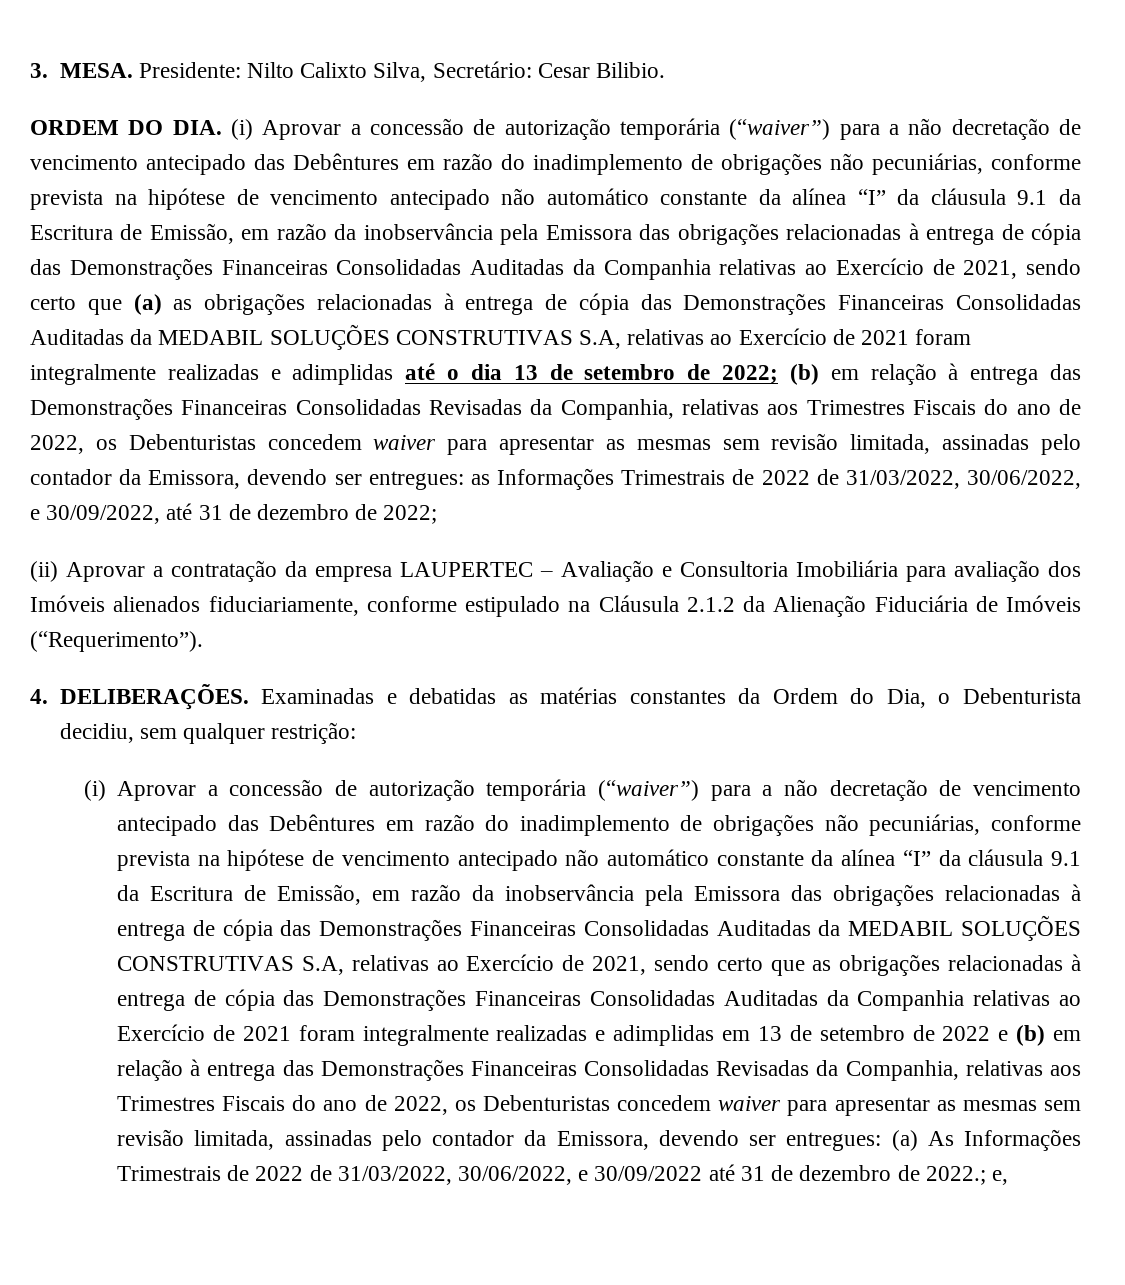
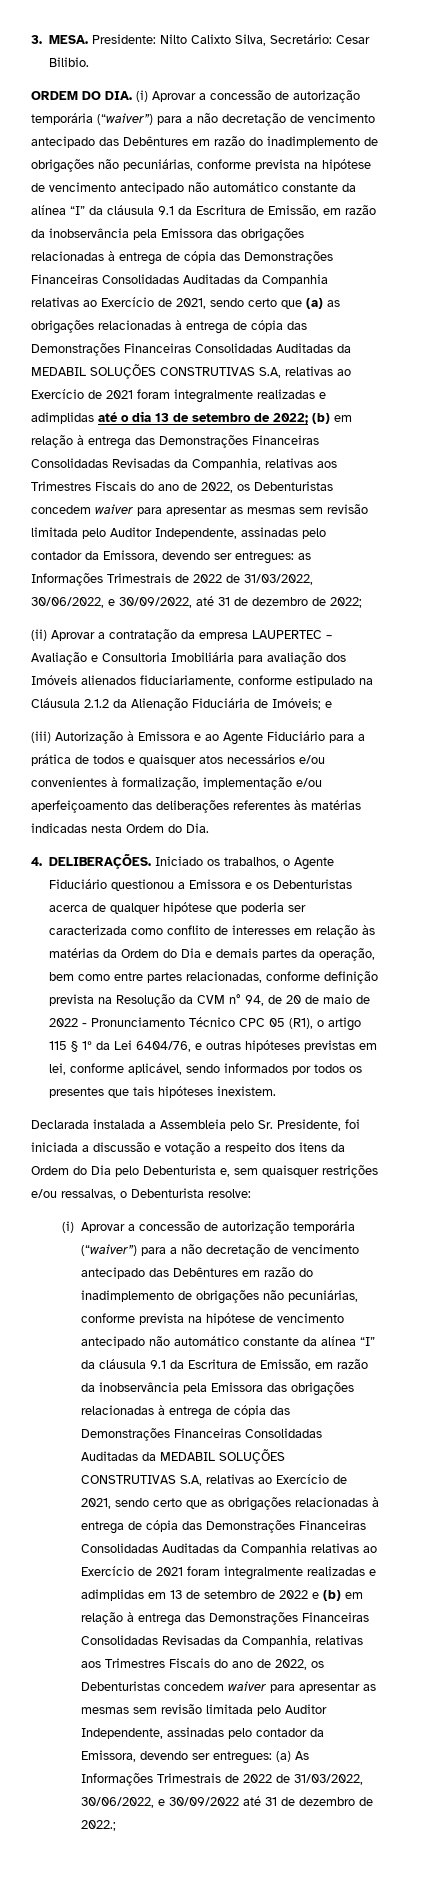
[850,434,931,454] limitada, -> [31,527,237,539] limitada pelo Auditor Independente,
[1006,595,1081,612] [30,631,203,652] [30,684,1081,710] [59,722,357,744] Imóveis (“Requerimento”). // 4. DELIBERAÇÕES. Examinadas e debatidas as matérias constantes da Ordem do Dia, o Debenturista decidiu, sem qualquer restrição: -> [272,698,332,710] [31,731,365,745] [31,754,325,766] [31,777,322,790] [31,800,361,813] [31,823,209,833] [31,854,334,870] [48,879,352,891] [48,902,306,914] [48,925,375,938] [48,948,375,961] [48,971,378,984] [48,994,370,1007] [48,1017,361,1031] [48,1040,377,1052] [48,1063,362,1075] [48,1086,276,1098] [31,1119,360,1131] [31,1142,345,1155] [31,1165,378,1178] [31,1188,251,1200] Imóveis; e // (iii) Autorização à Emissora e ao Agente Fiduciário para a prática de todos e quaisquer atos necessários e/ou convenientes à formalização, implementação e/ou aperfeiçoamento das deliberações referentes às matérias indicadas nesta Ordem do Dia. // 4. DELIBERAÇÕES. Iniciado os trabalhos, o Agente Fiduciário questionou a Emissora e os Debenturistas acerca de qualquer hipótese que poderia ser caracterizada como conflito de interesses em relação às matérias da Ordem do Dia e demais partes da operação, bem como entre partes relacionadas, conforme definição prevista na Resolução da CVM n° 94, de 20 de maio de 2022 - Pronunciamento Técnico CPC 05 (R1), o artigo 115 § 1º da Lei 6404/76, e outras hipóteses previstas em lei, conforme aplicável, sendo informados por todos os presentes que tais hipóteses inexistem. // Declarada instalada a Assembleia pelo Sr. Presidente, foi iniciada a discussão e votação a respeito dos itens da Ordem do Dia pelo Debenturista e, sem quaisquer restrições e/ou ressalvas, o Debenturista resolve:
[194,1130,275,1150] limitada, -> [205,1704,327,1716] [80,1728,163,1739] limitada pelo Auditor Independente,
[991,1170,1008,1185] e, -> (116, 1825) none

